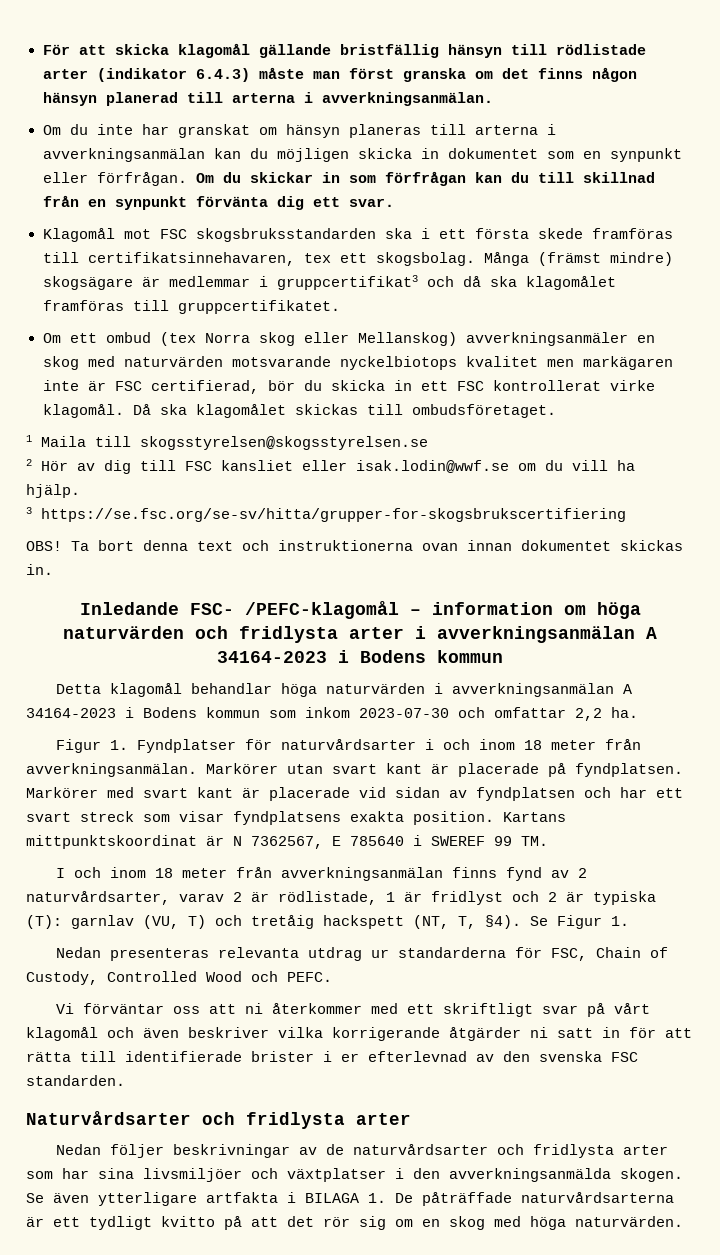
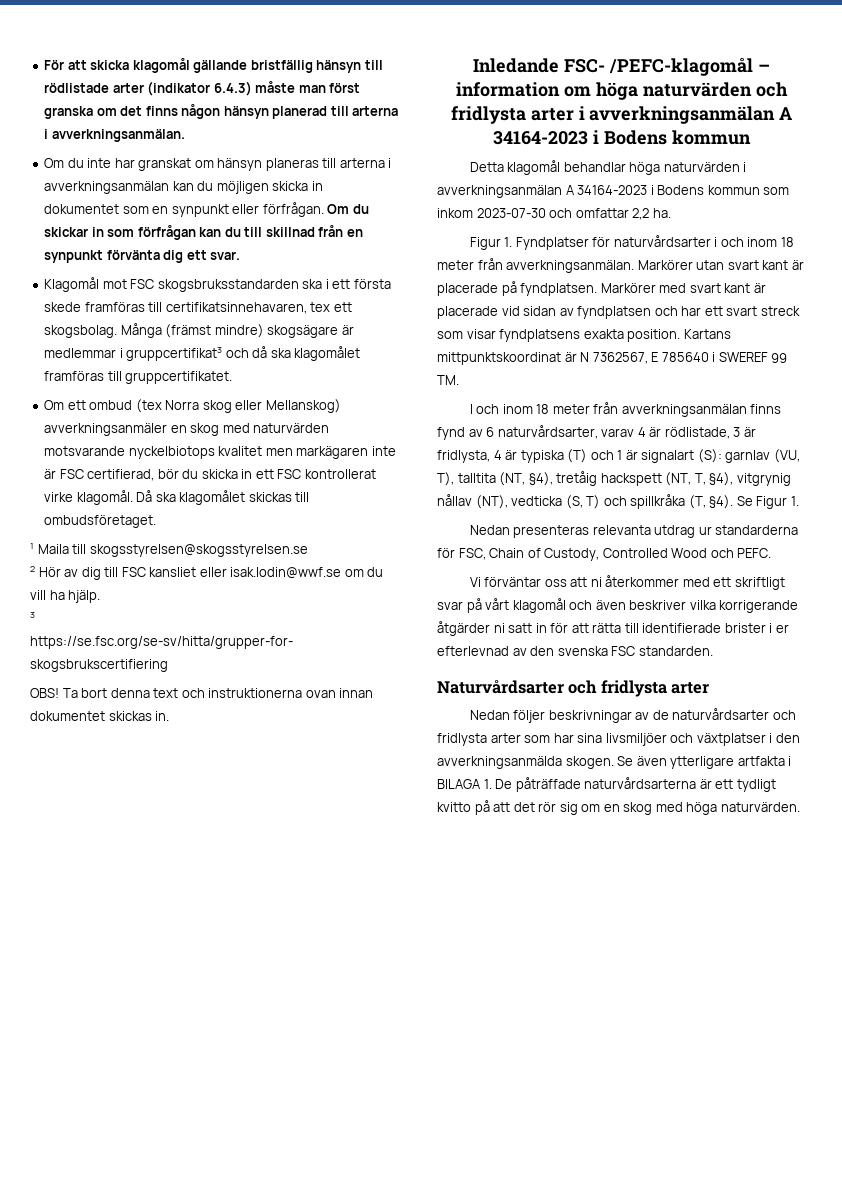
[577,868,587,878] 2 -> [486,427,495,437] 6
[233,892,242,902] 2 -> [637,427,646,437] 4
[386,891,656,905] [26,915,476,929] 1 är fridlyst och 2 är typiska (T): garnlav (VU, T) och tretåig hackspett (NT, T, -> [733,427,756,437] [437,449,800,463] [437,471,791,486] [437,494,706,509] 3 är fridlysta, 4 är typiska (T) och 1 är signalart (S): garnlav (VU, T), talltita (NT, §4), tretåig hackspett (NT, T, §4), vitgrynig nållav (NT), vedticka (S, T) och spillkråka (T,

